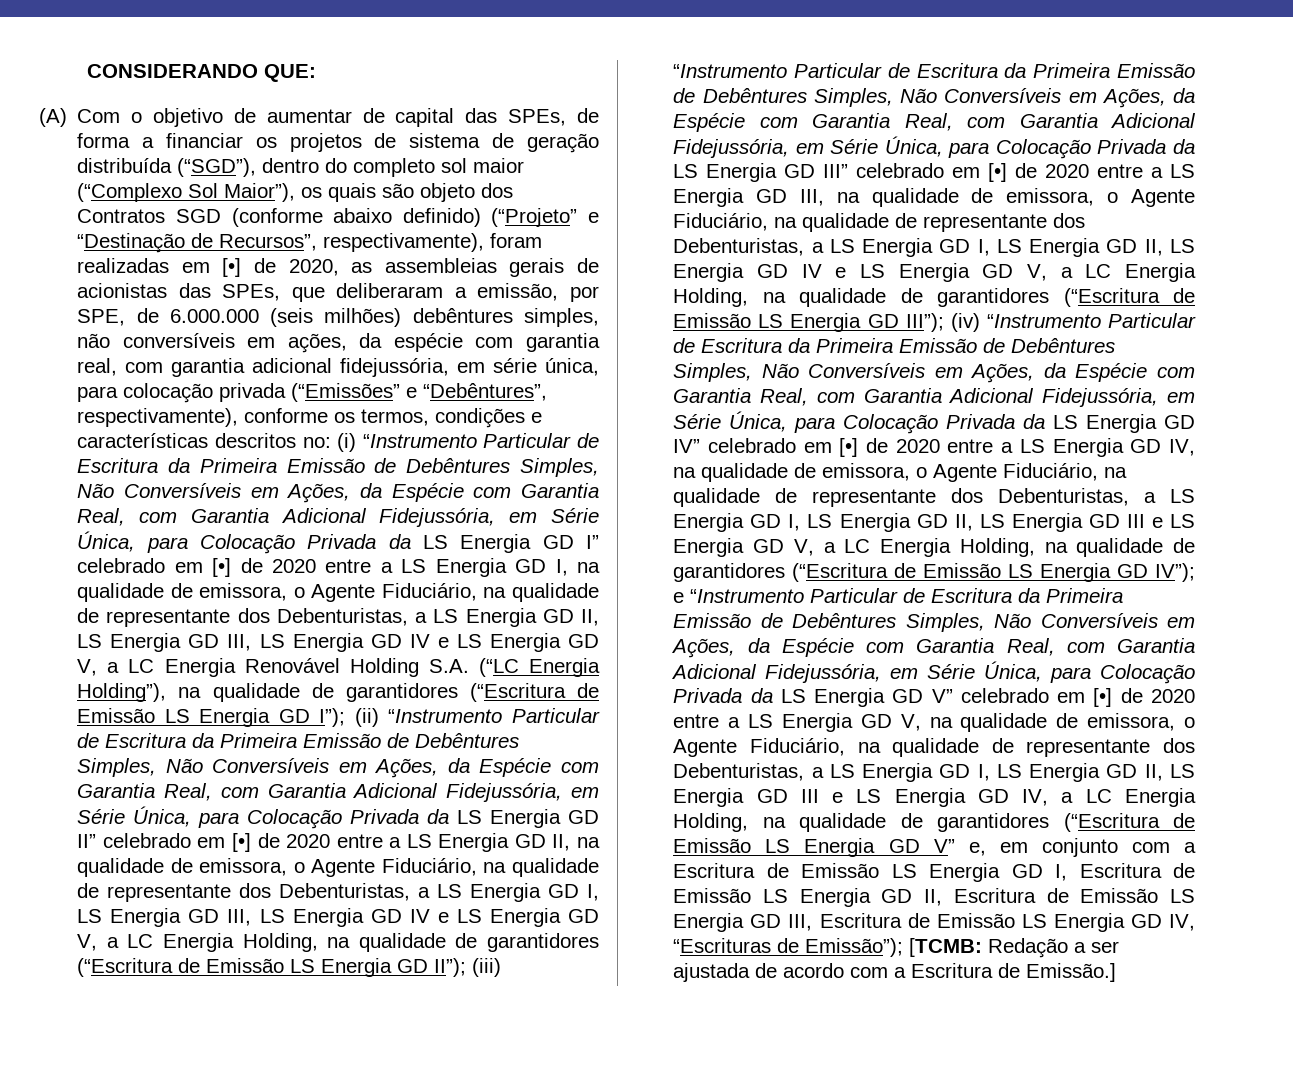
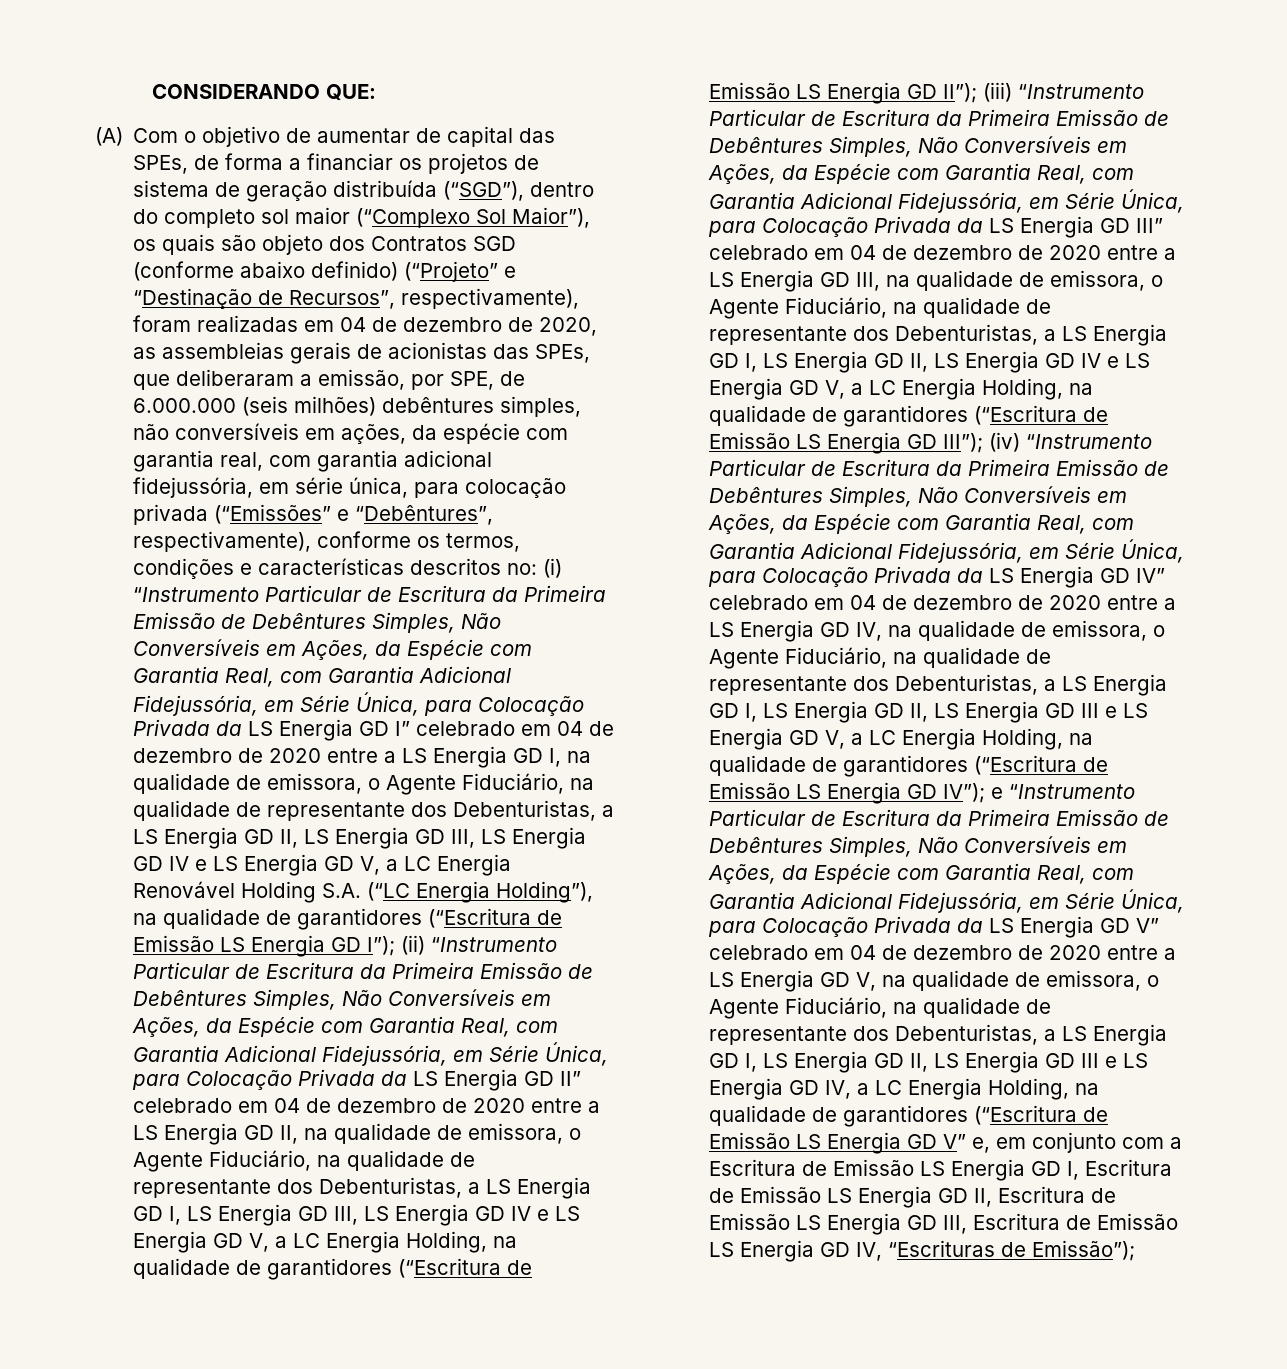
[222,258,242,277] [•] -> [340,317,503,332] 04 de dezembro
[212,558,232,577] [•] -> [557,721,615,736] [133,748,233,763] 04 de dezembro
[231,833,251,852] [•] -> [274,1098,437,1113] 04 de dezembro
[988,163,1008,182] [•] -> [850,245,1013,260] 04 de dezembro
[839,438,859,457] [•] -> [850,595,1013,610] 04 de dezembro
[1093,688,1113,707] [•] -> [850,945,1013,960] 04 de dezembro
[909,938,1120,958] [673,963,1117,982] [TCMB: Redação a ser ajustada de acordo com a Escritura de Emissão.] -> (1136, 1250) none

